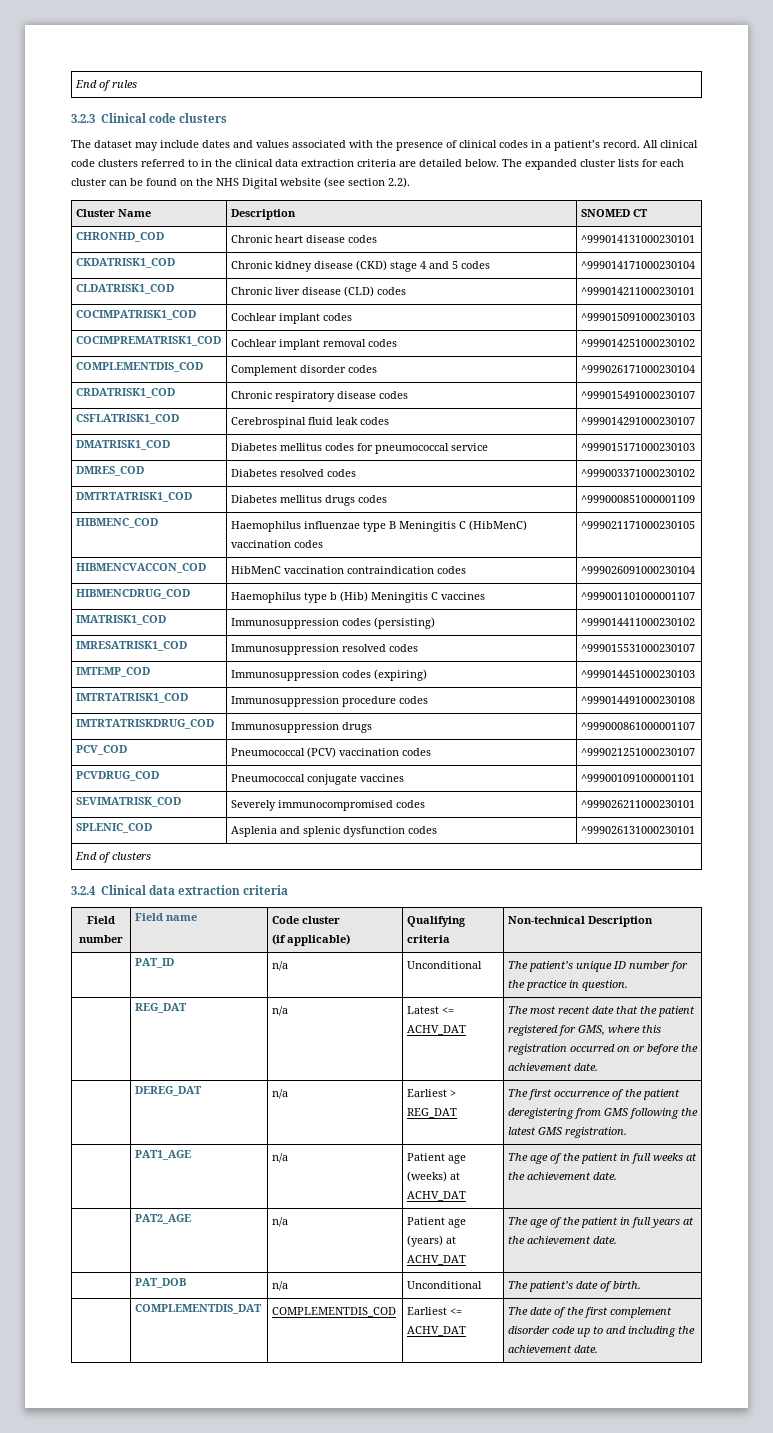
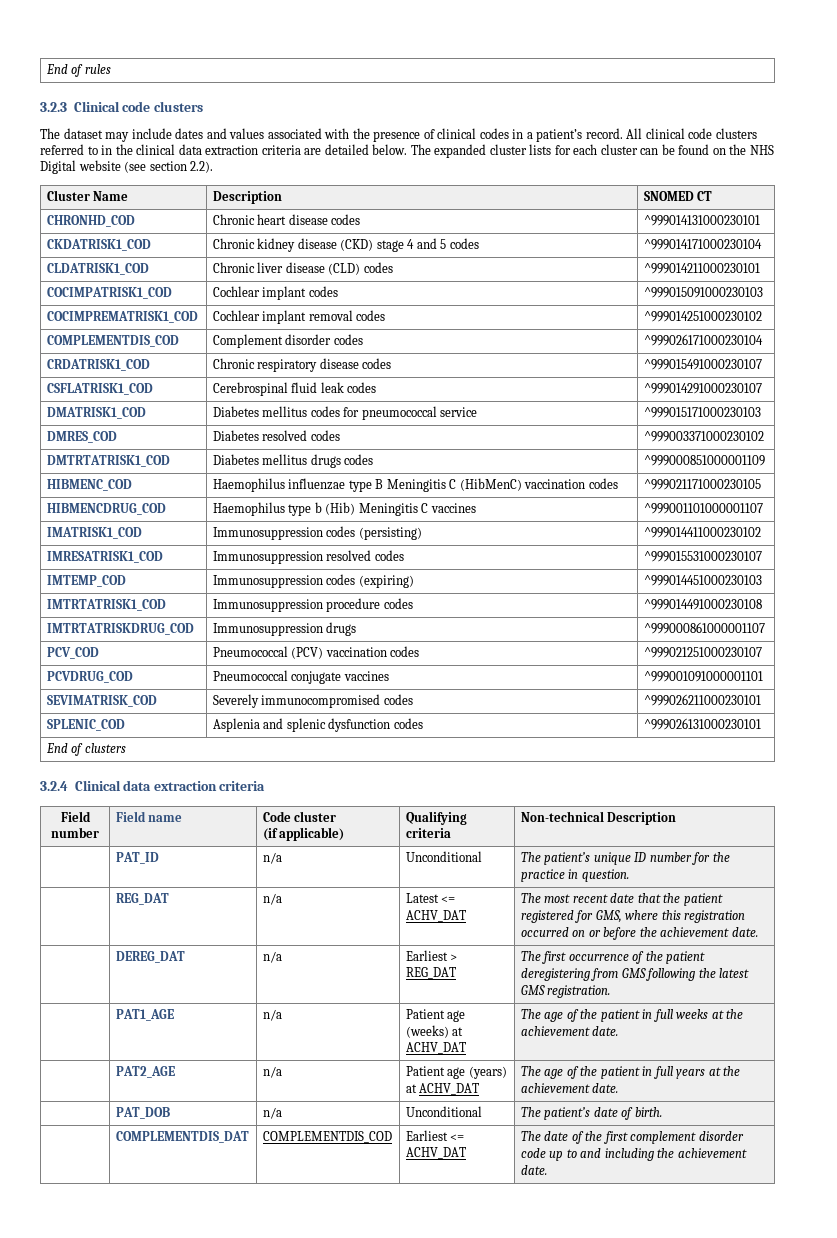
[75,563,206,573] [230,566,466,574] [580,566,695,574] // HIBMENCVACCON_COD | HibMenC vaccination contraindication codes | ^999026091000230104 -> (761, 484) none

